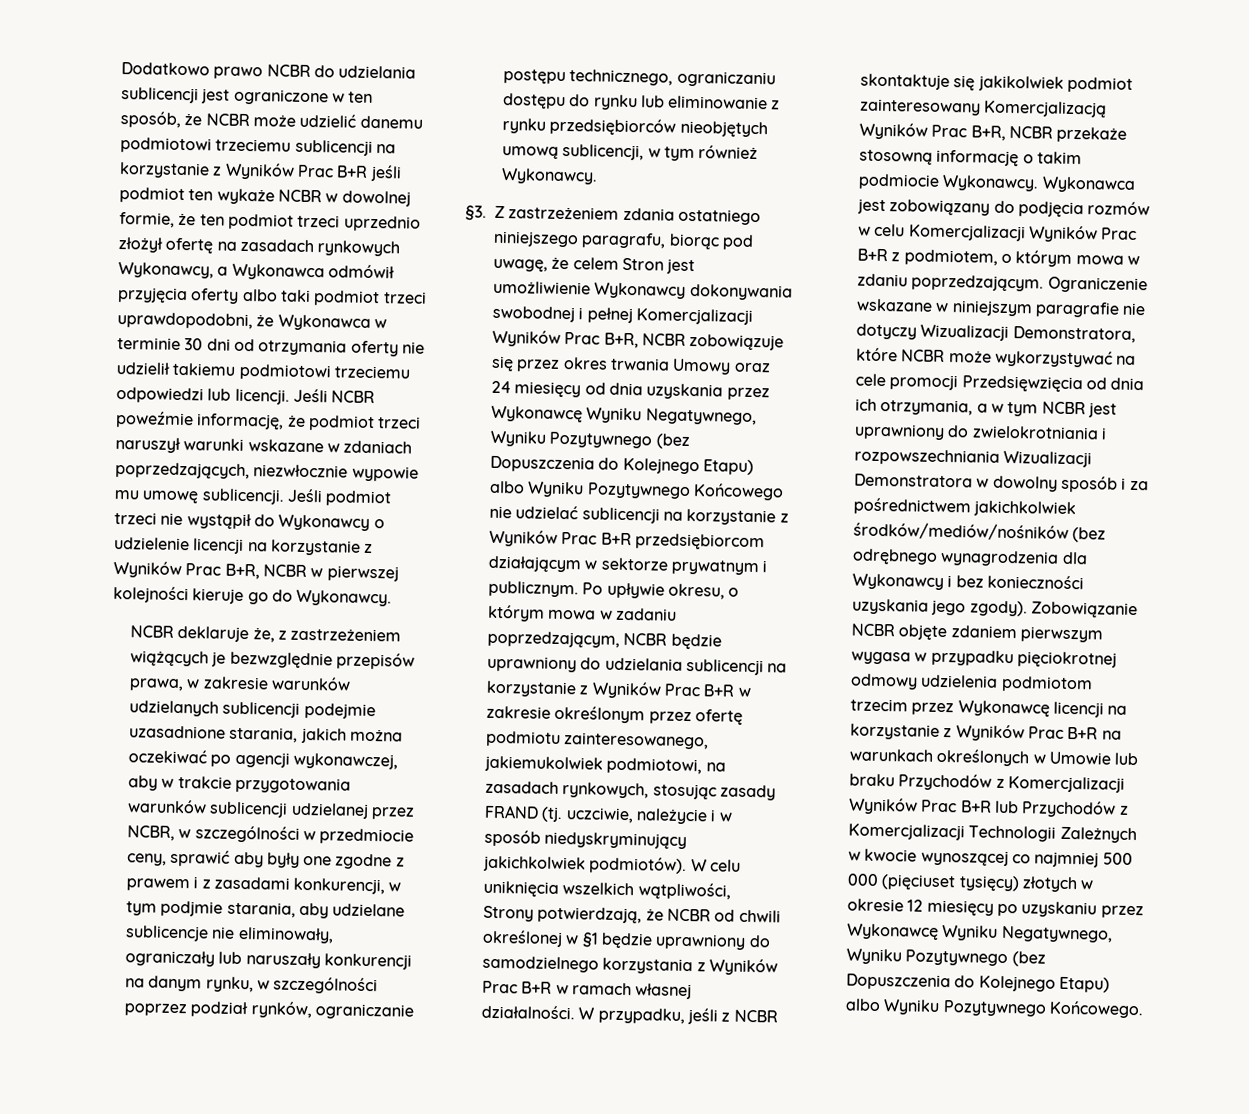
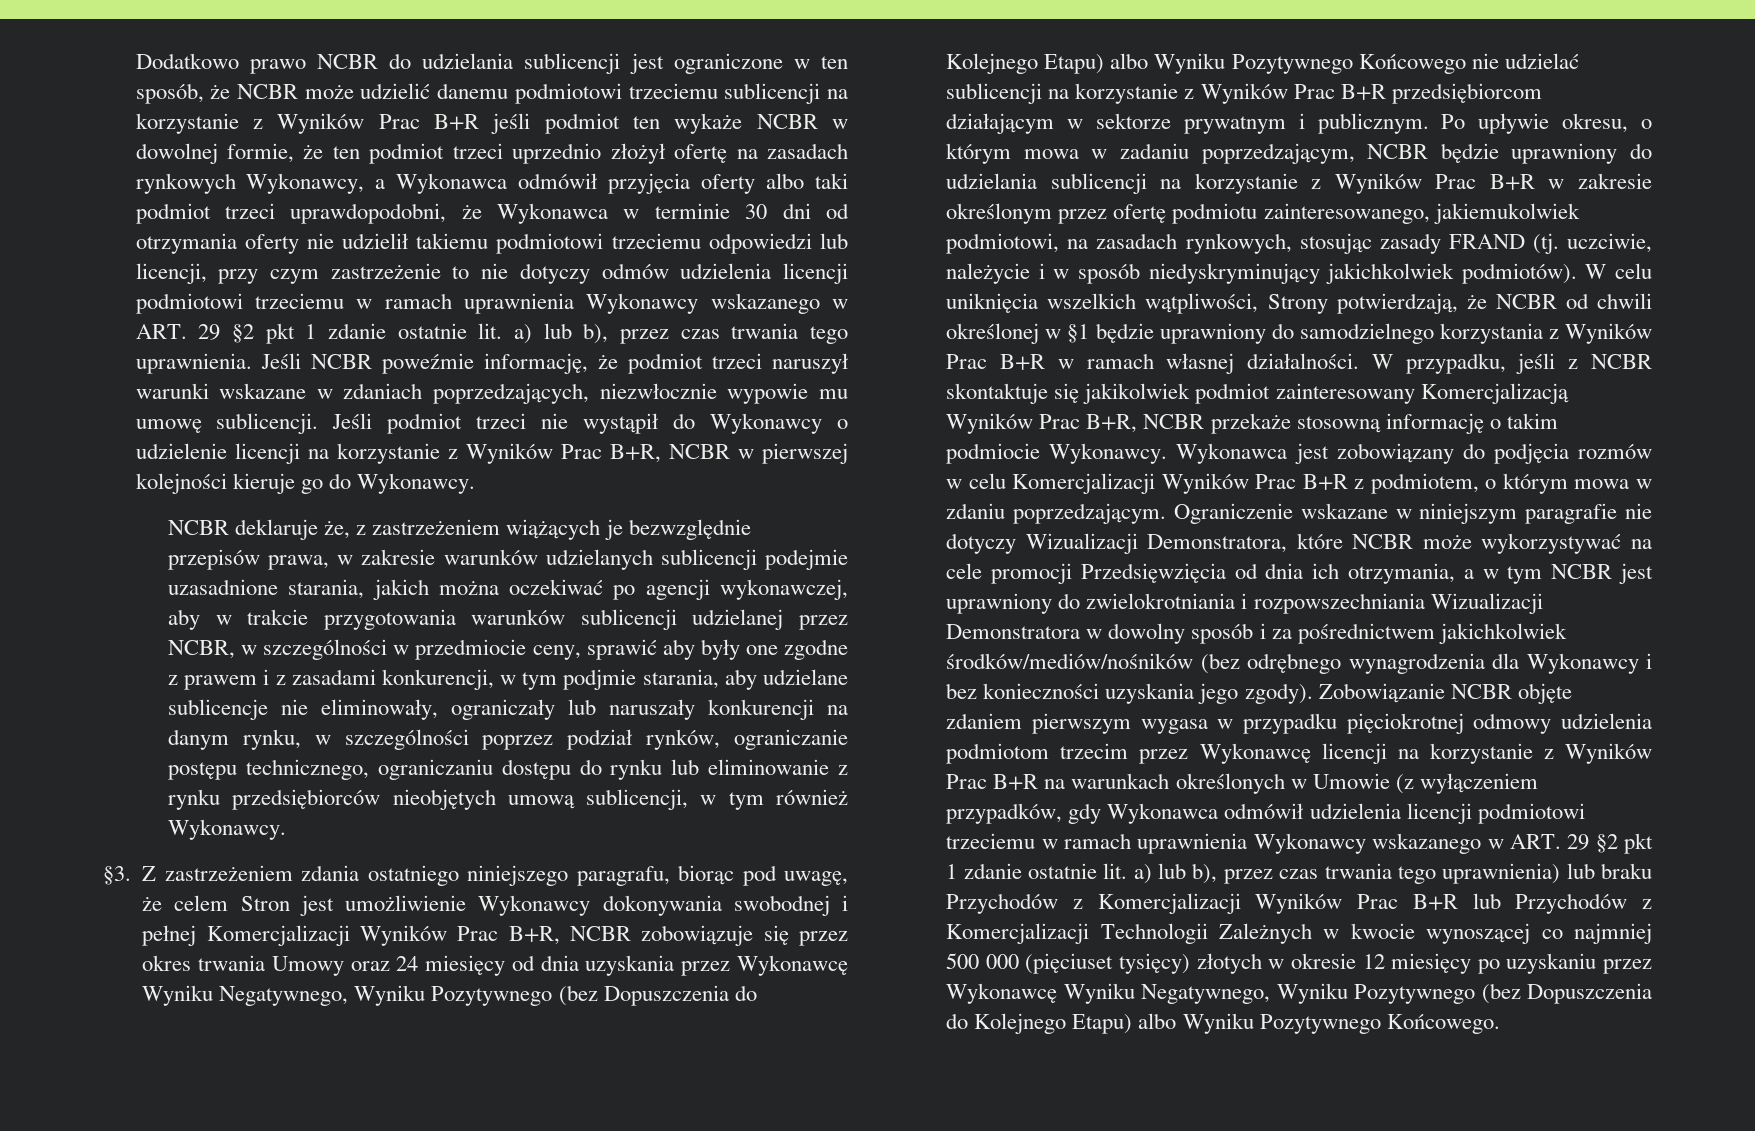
[234,388,290,405] licencji. -> [135,263,848,284] [135,293,848,314] [135,323,848,344] [135,353,252,374] licencji, przy czym zastrzeżenie to nie dotyczy odmów udzielenia licencji podmiotowi trzeciemu w ramach uprawnienia Wykonawcy wskazanego w ART. 29 §2 pkt 1 zdanie ostatnie lit. a) lub b), przez czas trwania tego uprawnienia.
(1111, 758) none -> [1395,773,1538,794] [946,803,1585,824] [946,833,1653,854] [946,863,1561,884] (z wyłączeniem przypadków, gdy Wykonawca odmówił udzielenia licencji podmiotowi trzeciemu w ramach uprawnienia Wykonawcy wskazanego w ART. 29 §2 pkt 1 zdanie ostatnie lit. a) lub b), przez czas trwania tego uprawnienia)

